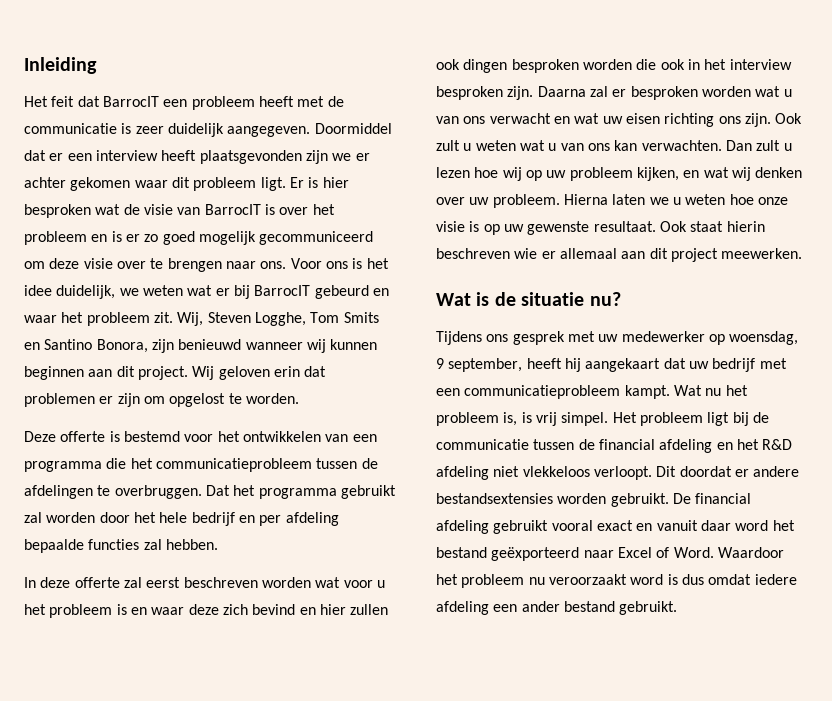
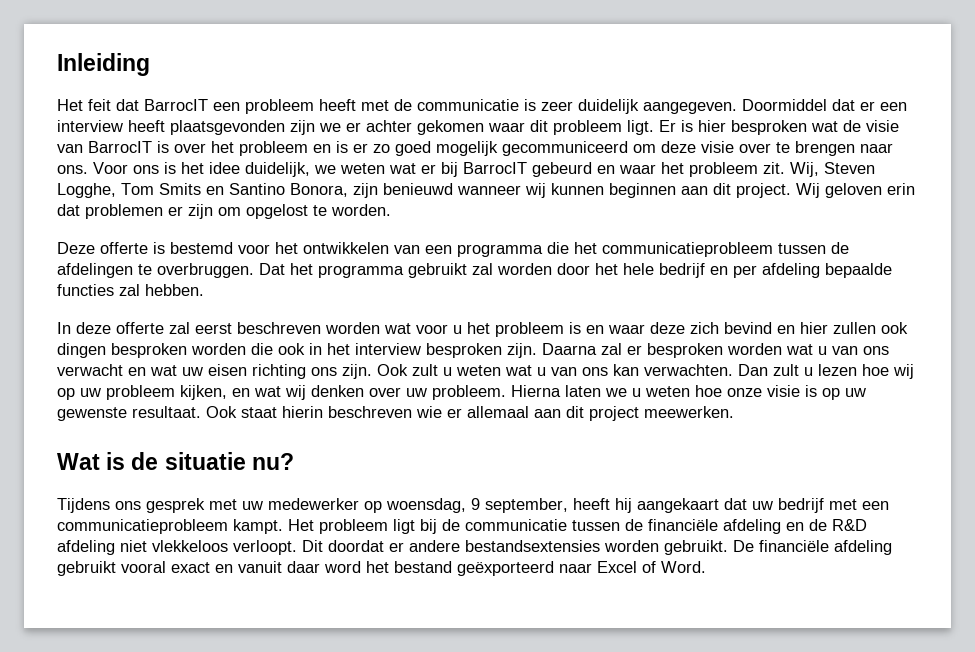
[673,385,748,396] [436,412,609,426] Wat nu het probleem is, is vrij simpel. -> (283, 526) none
[598,439,655,450] financial -> [648,519,718,531] financiële
[736,439,759,450] het -> [809,519,827,531] de
[695,493,752,504] financial -> [759,540,829,552] financiële
[717,547,784,558] [436,574,797,588] [436,601,678,615] Waardoor het probleem nu veroorzaakt word is dus omdat iedere afdeling een ander bestand gebruikt. -> (706, 567) none

